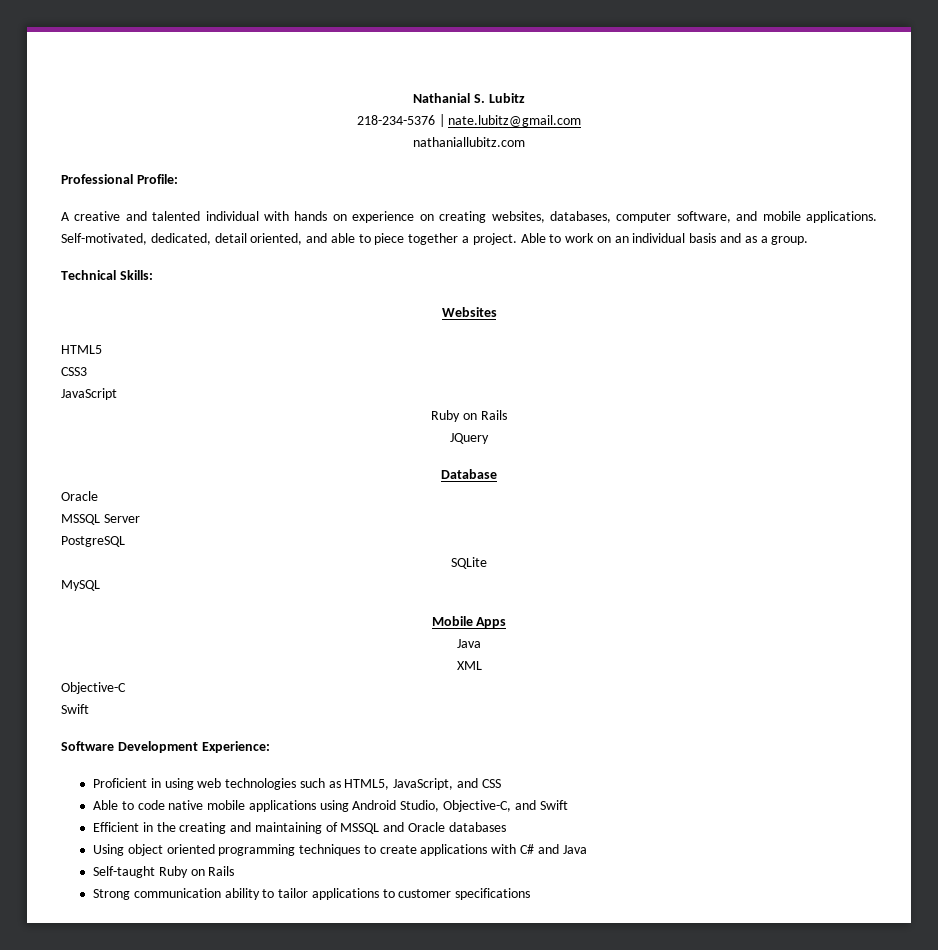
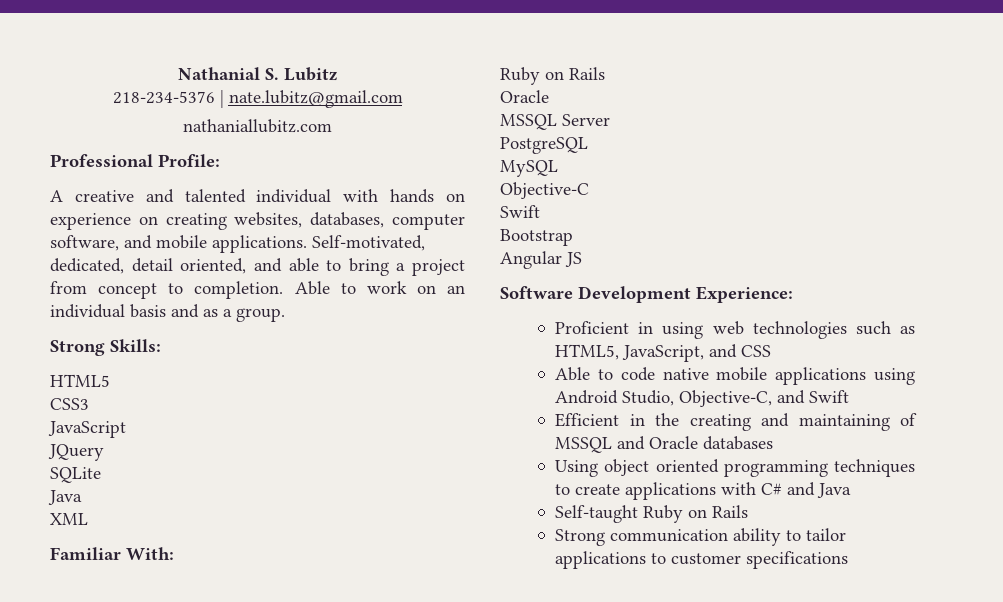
[374,233,517,245] piece together a project. -> [348,258,465,276] [50,281,284,299] bring a project from concept to completion.
[61,270,116,280] Technical -> [50,340,105,356] Strong
[441,307,497,317] // Websites -> (161, 345) none
[431,410,507,422] [450,433,489,444] [441,469,497,479] // Ruby on Rails // JQuery // Database -> [48,444,104,461] [50,467,101,483] [48,490,82,505] [50,513,88,525] [50,547,174,560] [500,67,605,85] // JQuery // SQLite // Java // XML // Familiar With: // Ruby on Rails
[451,557,487,569] // SQLite -> (588, 145) none
[431,616,507,628] [457,639,481,648] [456,661,482,670] // Mobile Apps // Java // XML -> (558, 168) none
(89, 709) none -> [500,229,573,246] [500,251,582,269] // Bootstrap // Angular JS

